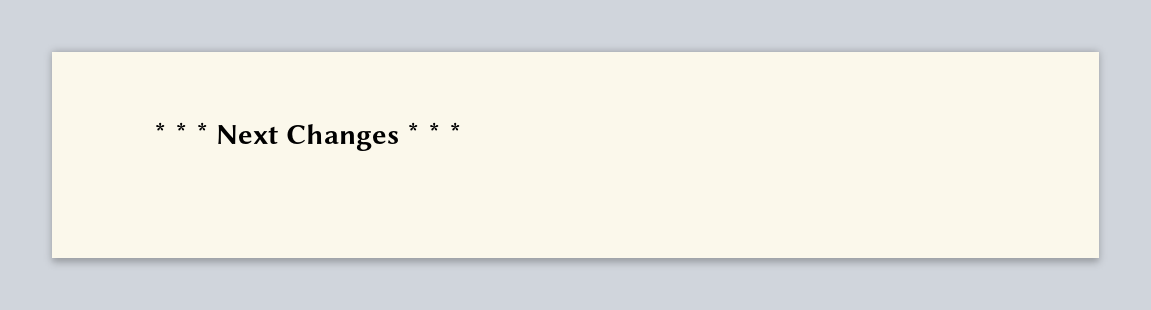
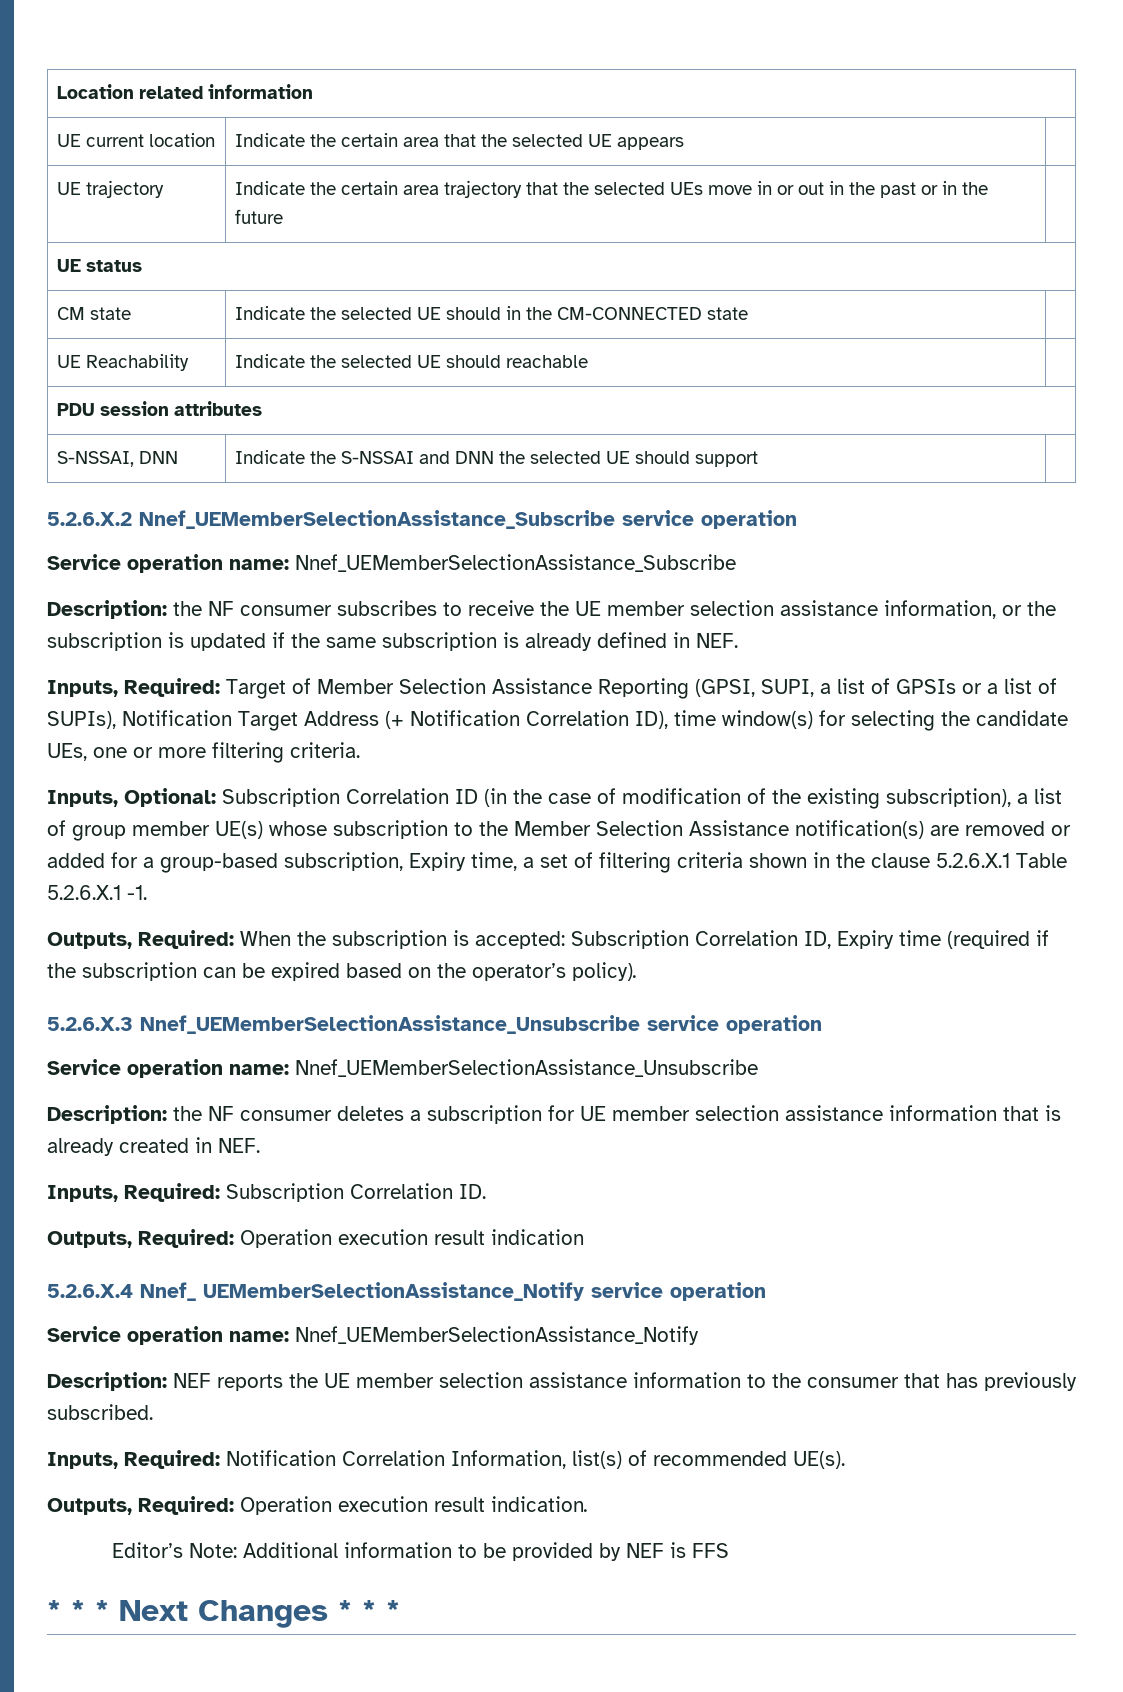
(154, 133) none -> [56,84,313,99] [56,133,215,147] [234,133,684,150] [56,180,164,198] [234,180,988,198] [234,209,283,224] [56,259,142,272] [56,307,131,320] [234,306,748,320] [56,354,189,371] [234,354,588,368] [56,401,262,416] [56,451,178,467] [234,450,758,467] [47,510,797,529] [47,554,736,573] [47,600,1056,619] [47,632,738,651] [47,678,1057,699] [47,710,1068,731] [47,742,360,763] [47,788,1062,809] [47,820,1071,841] [47,852,1067,873] [47,885,147,900] [47,930,1049,949] [47,962,637,981] [47,1015,822,1034] [47,1059,758,1078] [47,1105,1061,1124] [47,1137,260,1156] [47,1183,486,1202] [47,1229,584,1248] [47,1282,766,1301] [47,1326,699,1345] [47,1372,1077,1391] [47,1404,153,1420] [47,1450,845,1469] [47,1496,588,1515] [111,1542,729,1561] Location related information // UE current location | Indicate the certain area that the selected UE appears | // UE trajectory | Indicate the certain area trajectory that the selected UEs move in or out in the past or in the future | // UE status // CM state | Indicate the selected UE should in the CM-CONNECTED state | // UE Reachability | Indicate the selected UE should reachable | // PDU session attributes // S-NSSAI, DNN | Indicate the S-NSSAI and DNN the selected UE should support | // 5.2.6.X.2 Nnef_UEMemberSelectionAssistance_Subscribe service operation // Service operation name: Nnef_UEMemberSelectionAssistance_Subscribe // Description: the NF consumer subscribes to receive the UE member selection assistance information, or the subscription is updated if the same subscription is already defined in NEF. // Inputs, Required: Target of Member Selection Assistance Reporting (GPSI, SUPI, a list of GPSIs or a list of SUPIs), Notification Target Address (+ Notification Correlation ID), time window(s) for selecting the candidate UEs, one or more filtering criteria. // Inputs, Optional: Subscription Correlation ID (in the case of modification of the existing subscription), a list of group member UE(s) whose subscription to the Member Selection Assistance notification(s) are removed or added for a group-based subscription, Expiry time, a set of filtering criteria shown in the clause 5.2.6.X.1 Table 5.2.6.X.1 -1. // Outputs, Required: When the subscription is accepted: Subscription Correlation ID, Expiry time (required if the subscription can be expired based on the operator’s policy). // 5.2.6.X.3 Nnef_UEMemberSelectionAssistance_Unsubscribe service operation // Service operation name: Nnef_UEMemberSelectionAssistance_Unsubscribe // Description: the NF consumer deletes a subscription for UE member selection assistance information that is already created in NEF. // Inputs, Required: Subscription Correlation ID. // Outputs, Required: Operation execution result indication // 5.2.6.X.4 Nnef_ UEMemberSelectionAssistance_Notify service operation // Service operation name: Nnef_UEMemberSelectionAssistance_Notify // Description: NEF reports the UE member selection assistance information to the consumer that has previously subscribed. // Inputs, Required: Notification Correlation Information, list(s) of recommended UE(s). // Outputs, Required: Operation execution result indication. // Editor’s Note: Additional information to be provided by NEF is FFS //

